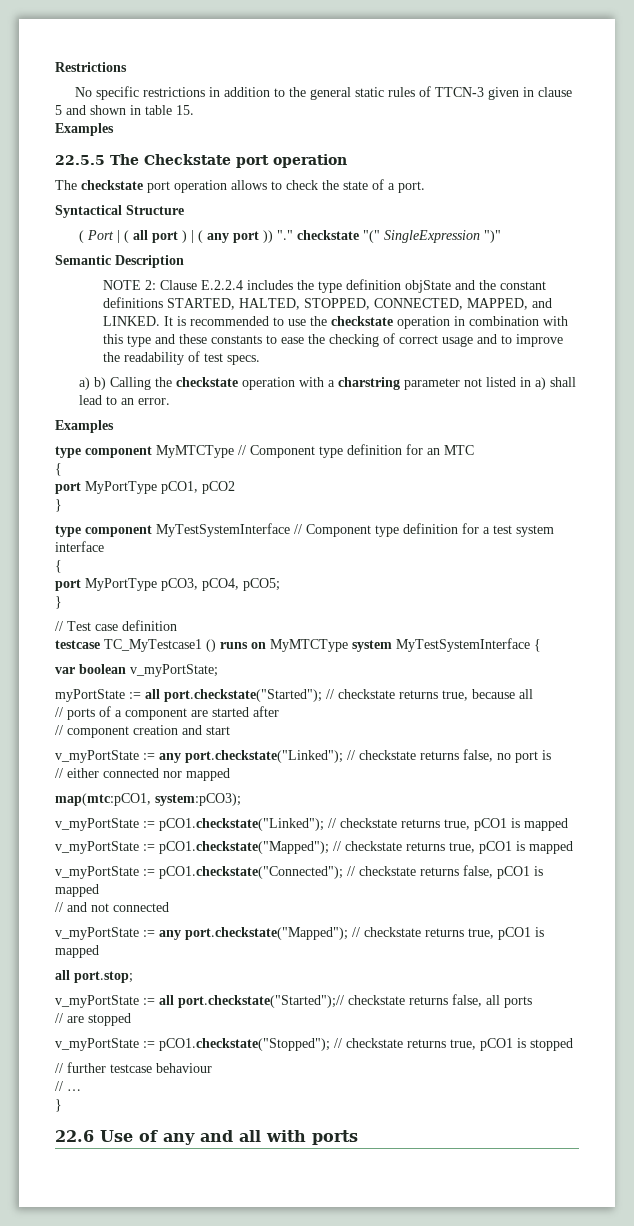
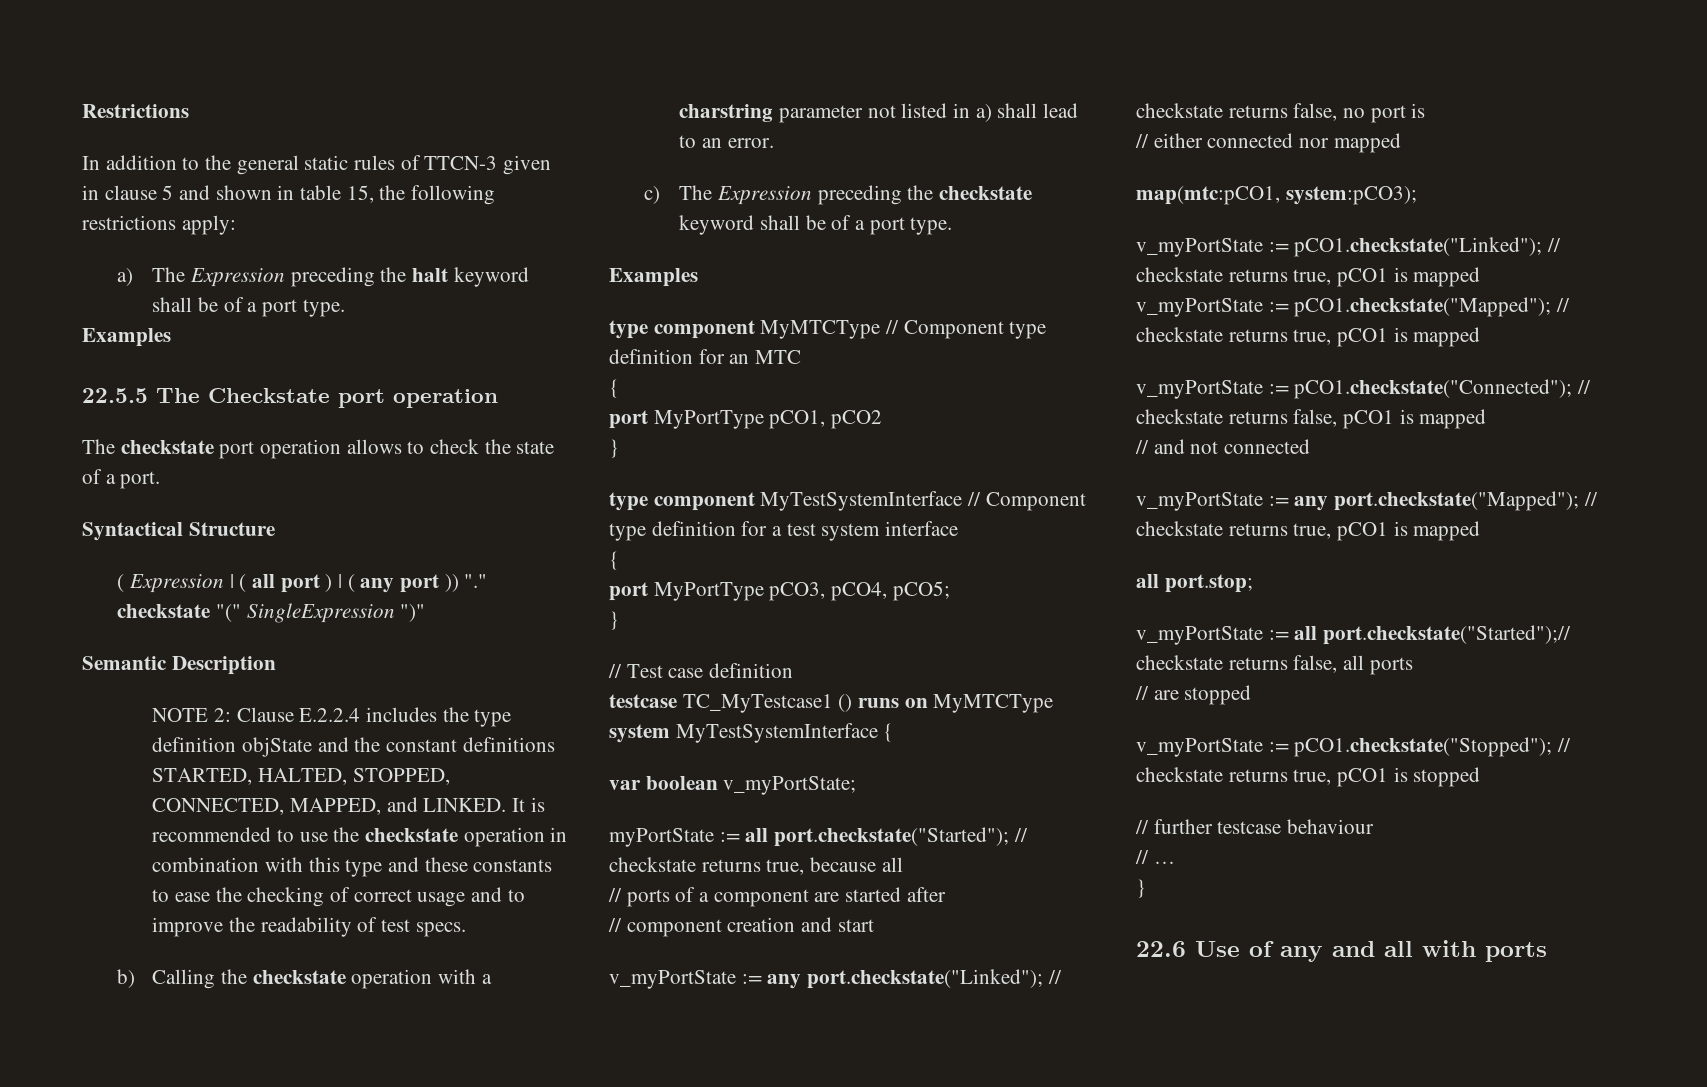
[75,86,221,100] No specific restrictions in -> [82,156,100,170] In
[176,105,194,115] 15. -> [346,185,496,205] [82,215,236,235] [117,267,529,287] [152,297,345,317] 15, the following restrictions apply: // a) The Expression preceding the halt keyword shall be of a port type.
[87,230,115,240] Port -> [128,574,224,593] Expression
[79,377,91,390] a) -> (466, 929) none
(171, 401) none -> [644,185,1033,205] [679,215,953,235] // c) The Expression preceding the checkstate keyword shall be of a port type.

